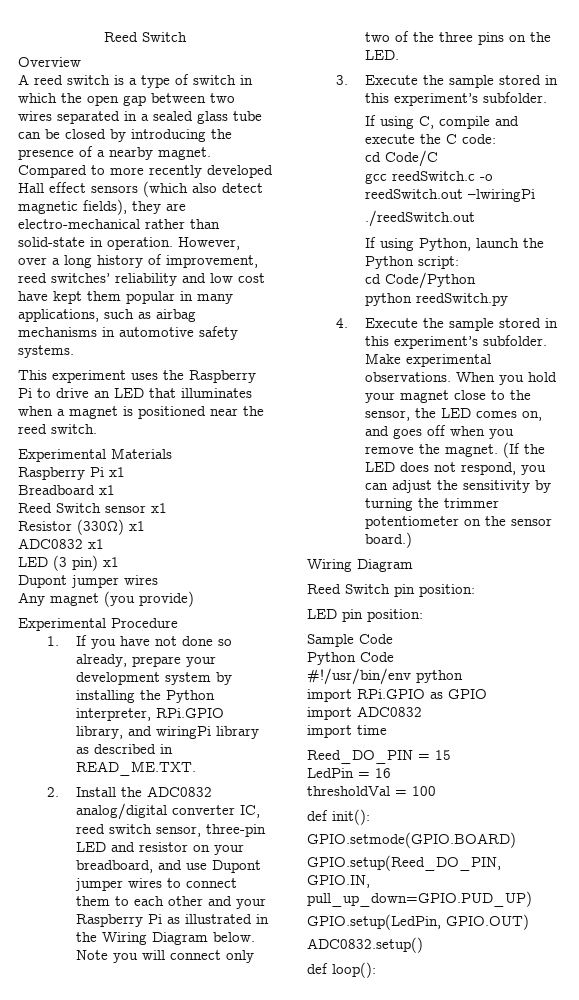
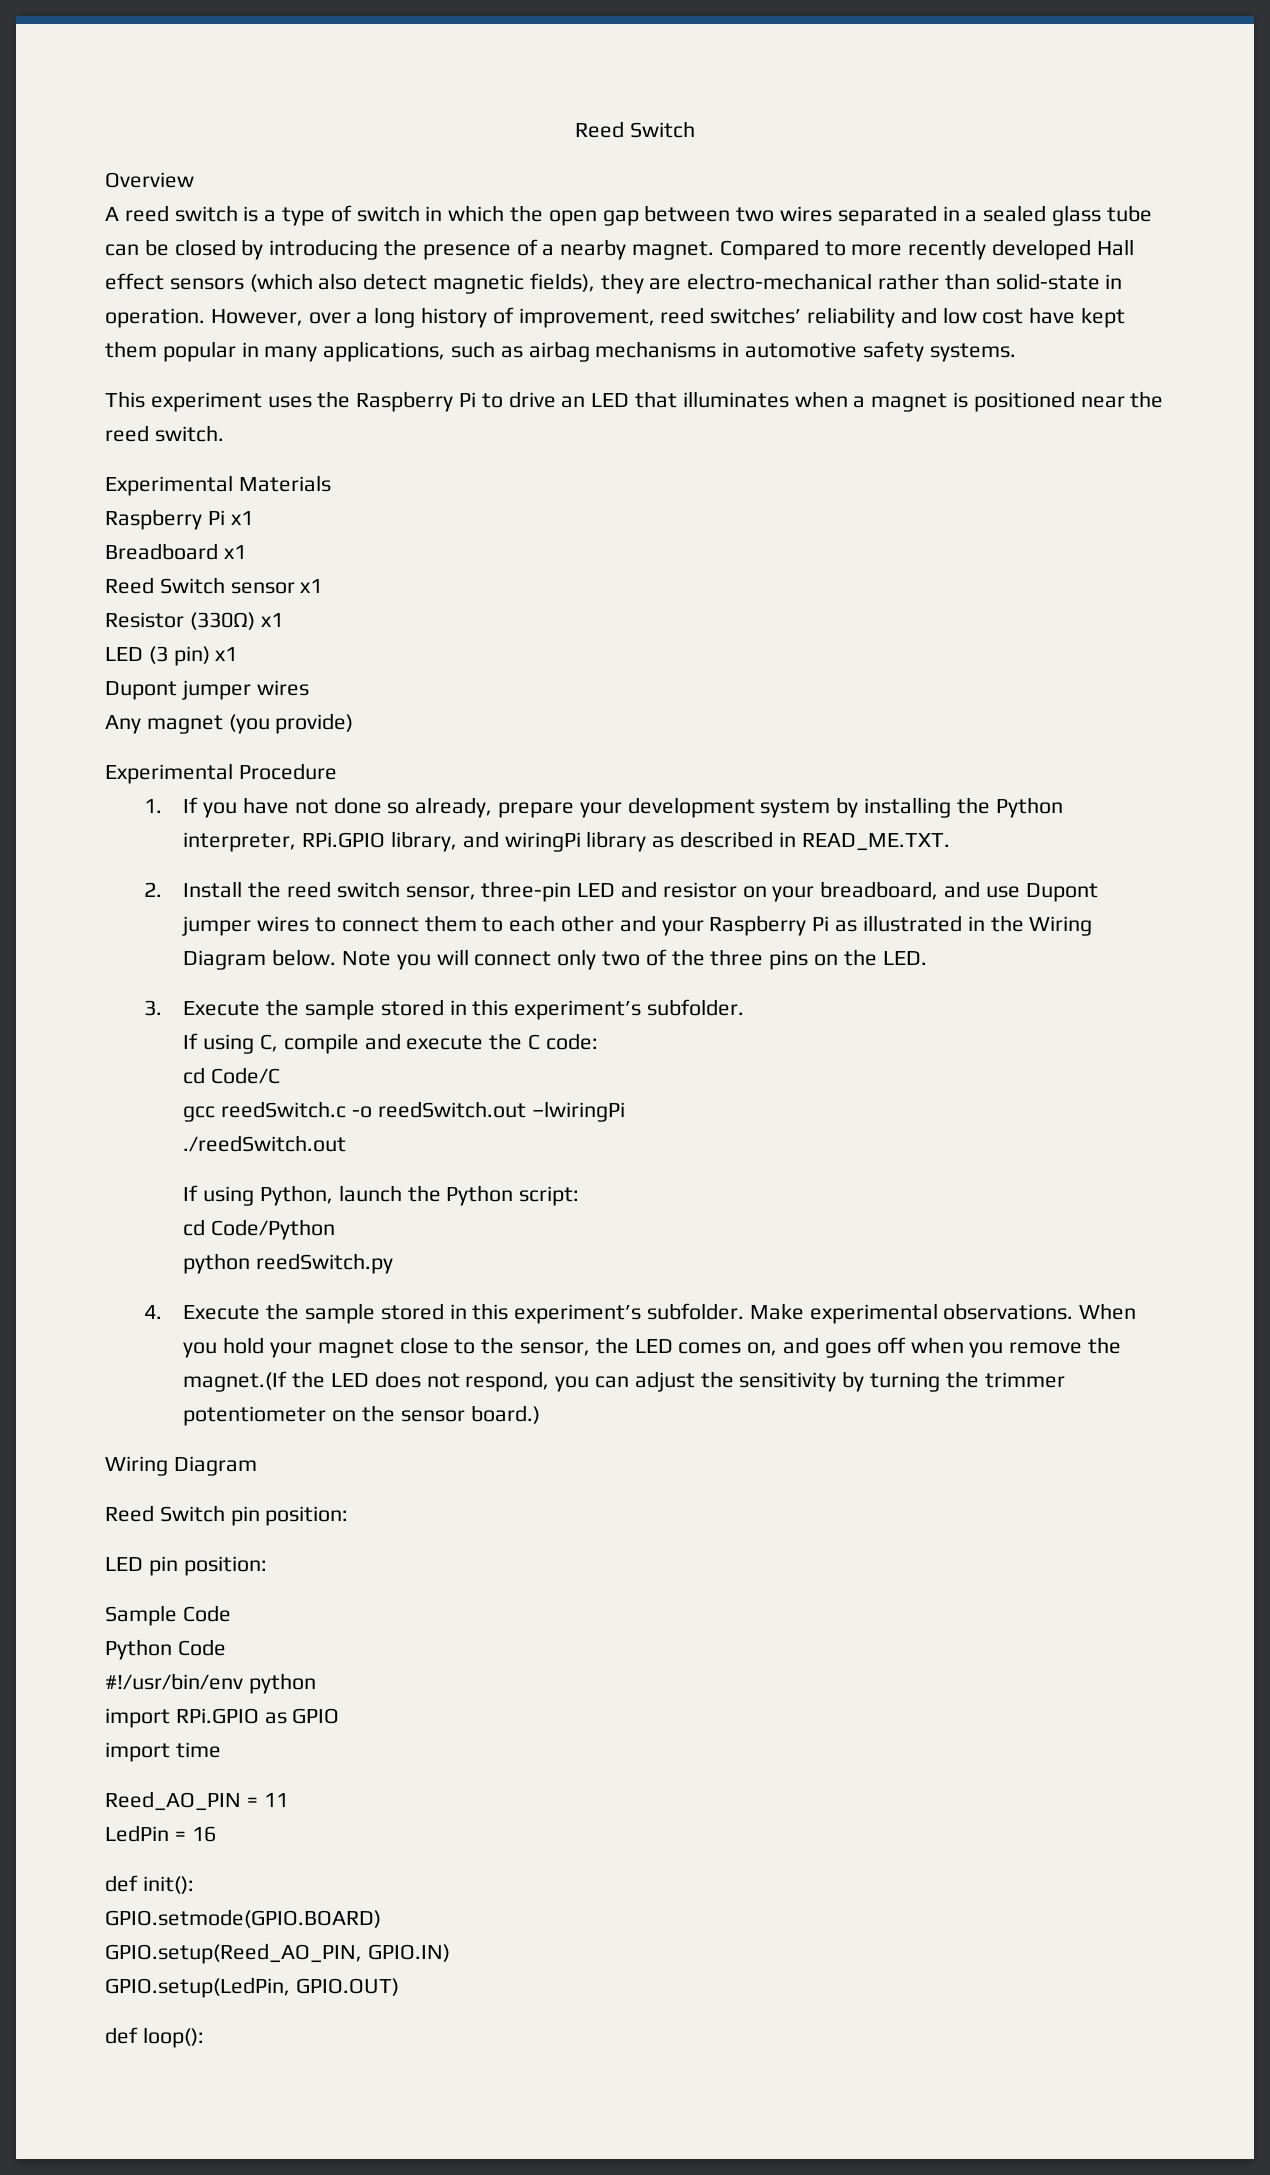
[18,538,104,549] // ADC0832 x1 -> (283, 620) none
[146,786,212,797] [75,803,260,820] ADC0832 analog/digital converter IC, -> (282, 889) none
[444,442,520,458] magnet. (If -> [183,1371,288,1392] magnet.(If
[307,706,422,720] // import ADC0832 -> (340, 1716) none
[307,750,451,764] Reed_DO_PIN = 15 -> [105,1791,288,1811] Reed_AO_PIN = 11
[307,786,436,796] // thresholdVal = 100 -> (216, 1834) none
[307,855,501,871] [307,875,370,888] [307,891,532,907] GPIO.setup(Reed_DO_PIN, GPIO.IN, pull_up_down=GPIO.PUD_UP) -> [105,1943,450,1964] GPIO.setup(Reed_AO_PIN, GPIO.IN)
[307,937,423,953] // ADC0832.setup() -> (399, 1987) none

